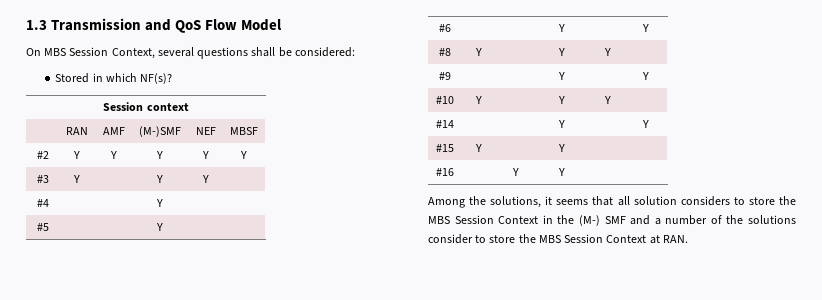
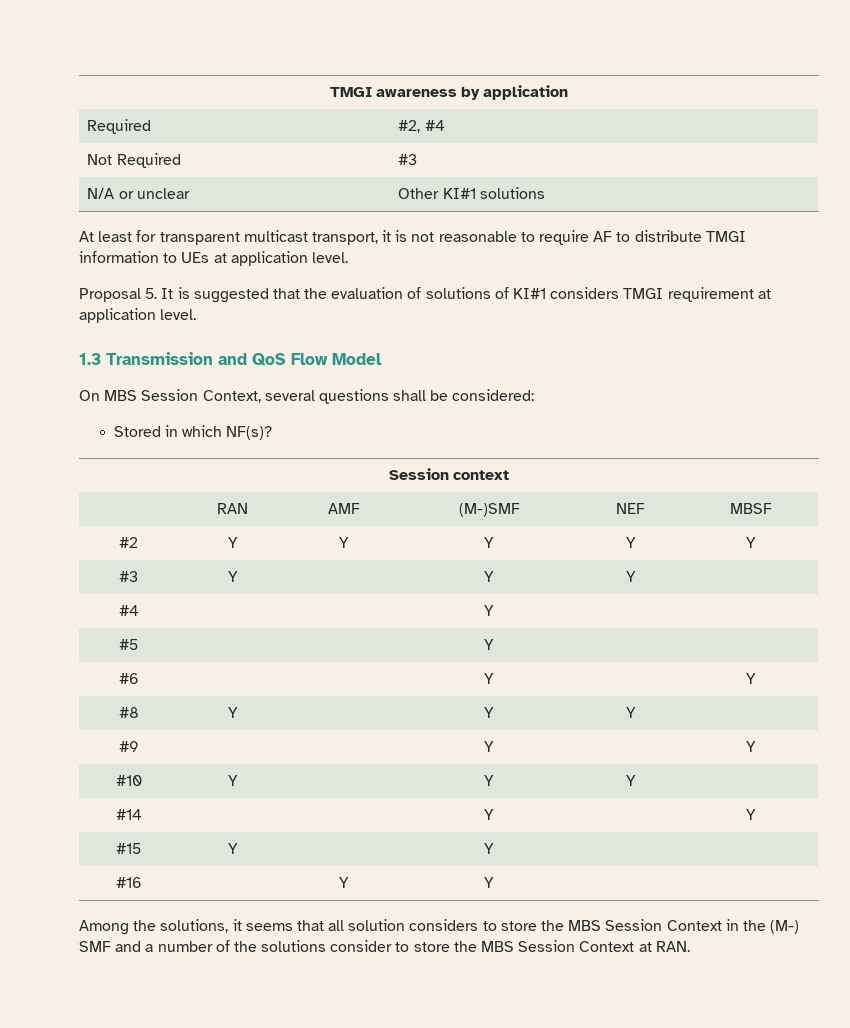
(26, 25) none -> [329,85,569,100] [87,119,152,134] [398,120,445,133] [87,153,181,168] [398,154,418,165] [87,188,190,199] [398,187,545,199] [79,230,746,245] [79,251,348,266] [79,287,771,303] [79,308,197,323] TMGI awareness by application // Required | #2, #4 // Not Required | #3 // N/A or unclear | Other KI#1 solutions // At least for transparent multicast transport, it is not reasonable to require AF to distribute TMGI information to UEs at application level. // Proposal 5. It is suggested that the evaluation of solutions of KI#1 considers TMGI requirement at application level. //

